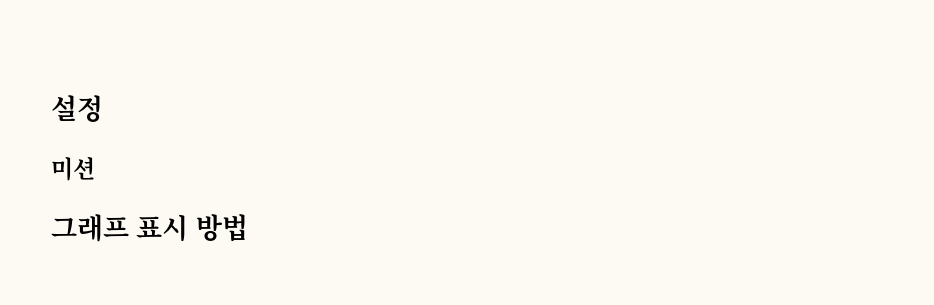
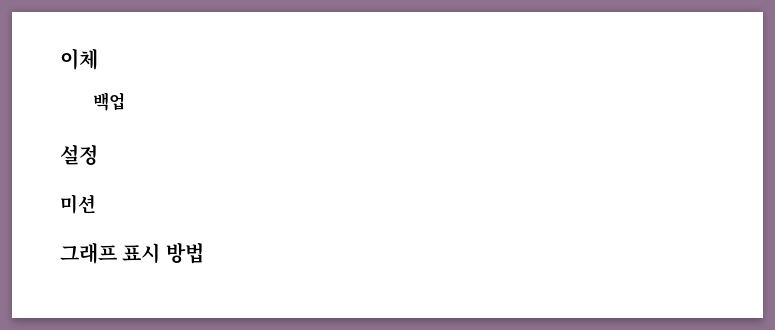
(51, 108) none -> [60,48,98,70] [92,92,125,111] 이체 // 백업 //

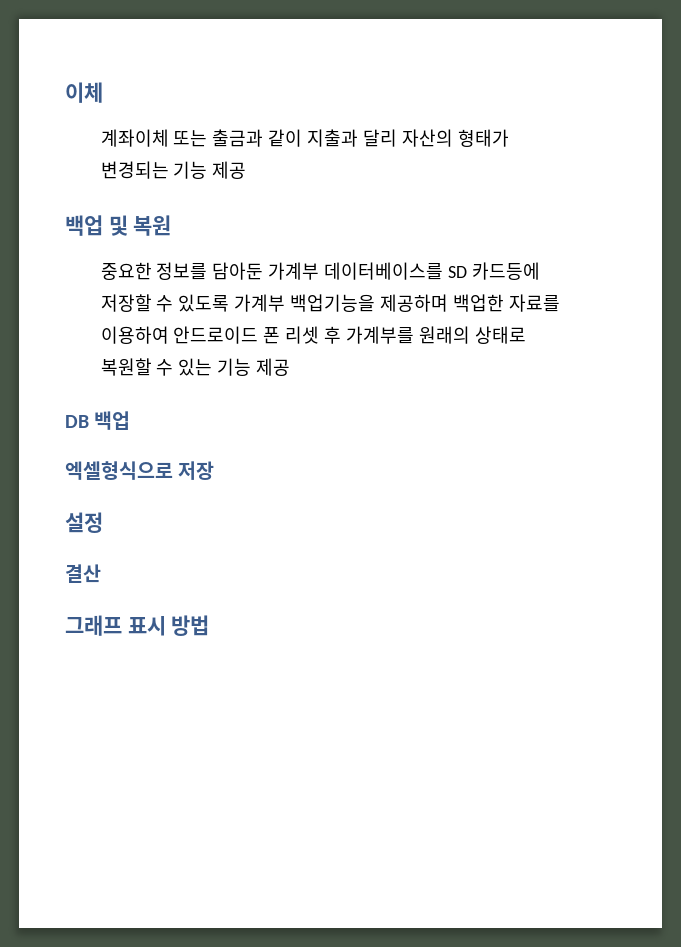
[92,92,125,111] 백업 -> [100,129,509,147] [100,161,247,179] [65,215,172,236] [100,262,540,280] [100,294,560,312] [100,326,526,344] [100,358,290,376] [65,411,131,430] [65,461,215,480] 계좌이체 또는 출금과 같이 지출과 달리 자산의 형태가 변경되는 기능 제공 // 백업 및 복원 // 중요한 정보를 담아둔 가계부 데이터베이스를 SD 카드등에 저장할 수 있도록 가계부 백업기능을 제공하며 백업한 자료를 이용하여 안드로이드 폰 리셋 후 가계부를 원래의 상태로 복원할 수 있는 기능 제공 // DB 백업 // 엑셀형식으로 저장
[60,194,96,214] 미션 -> [65,564,101,583] 결산

